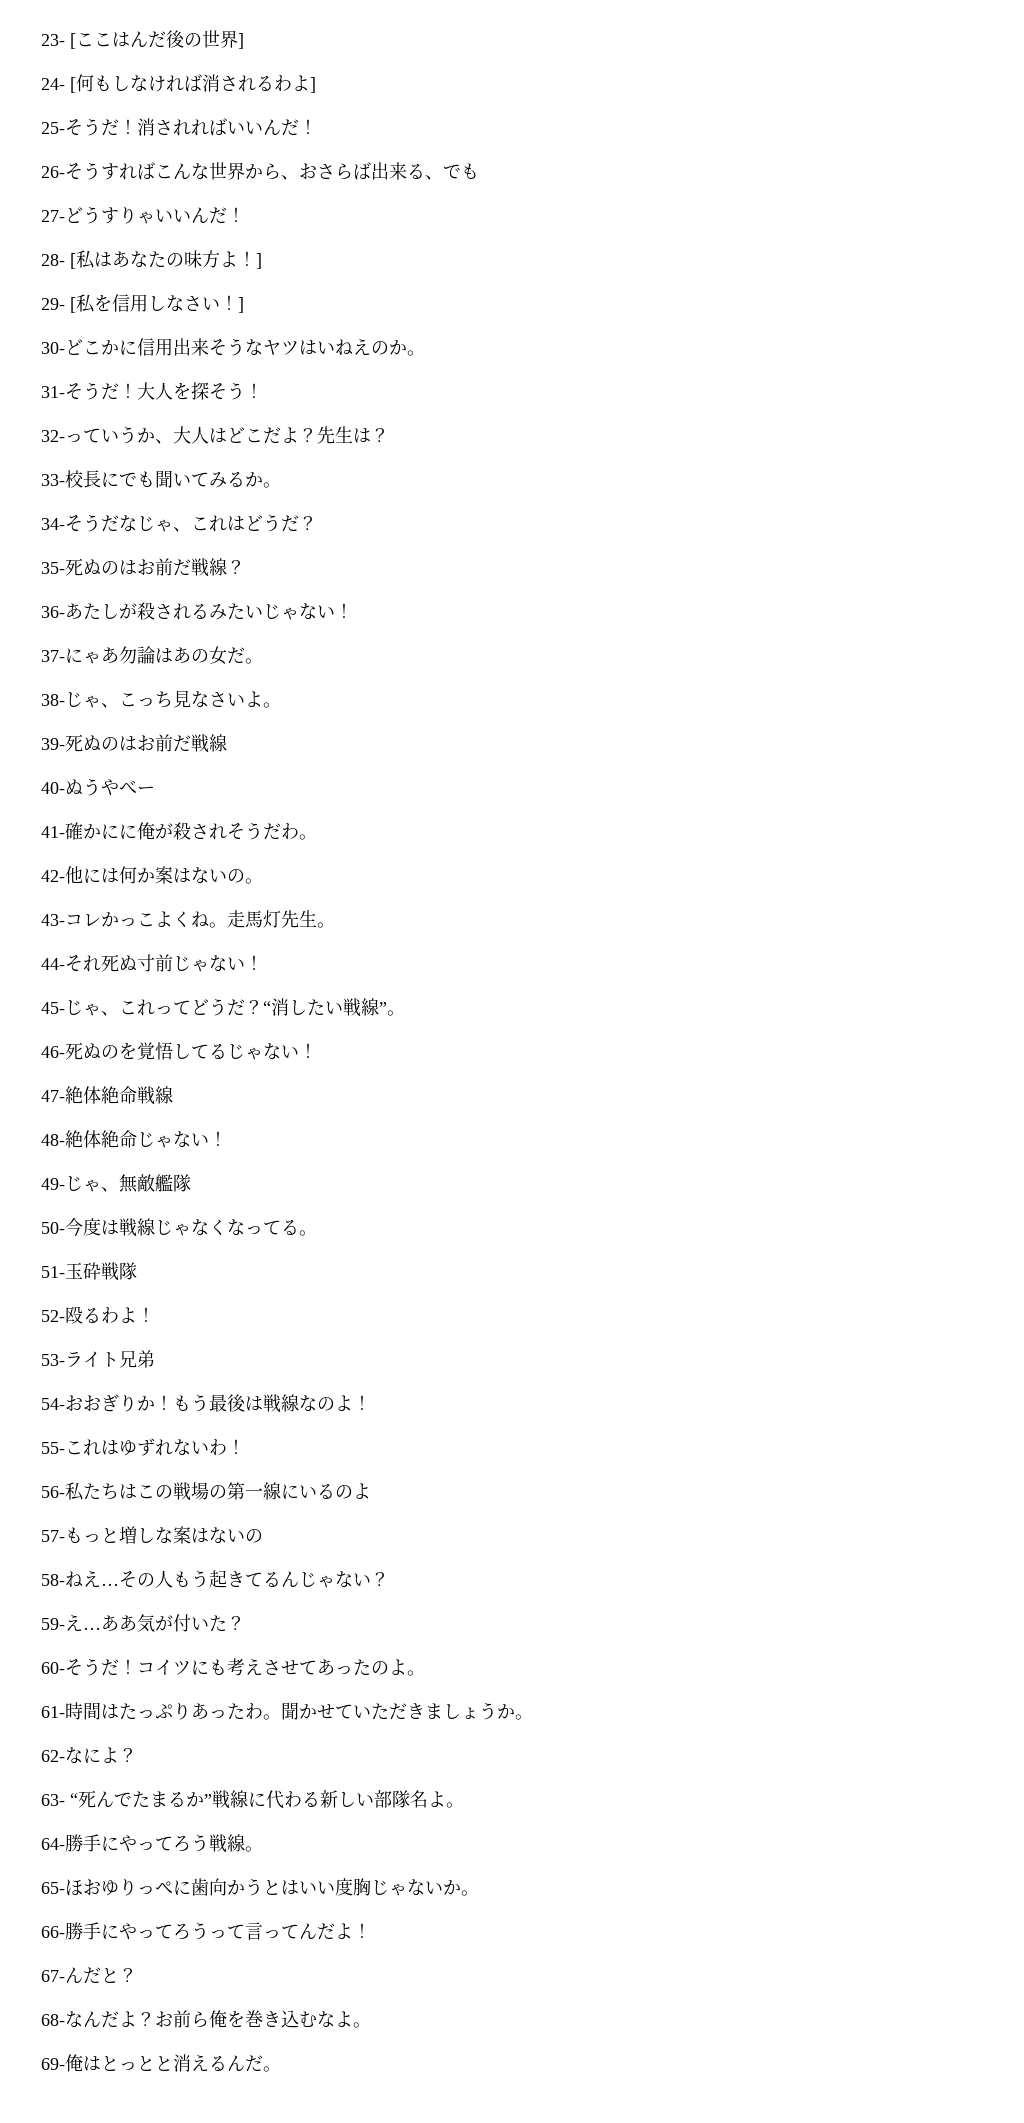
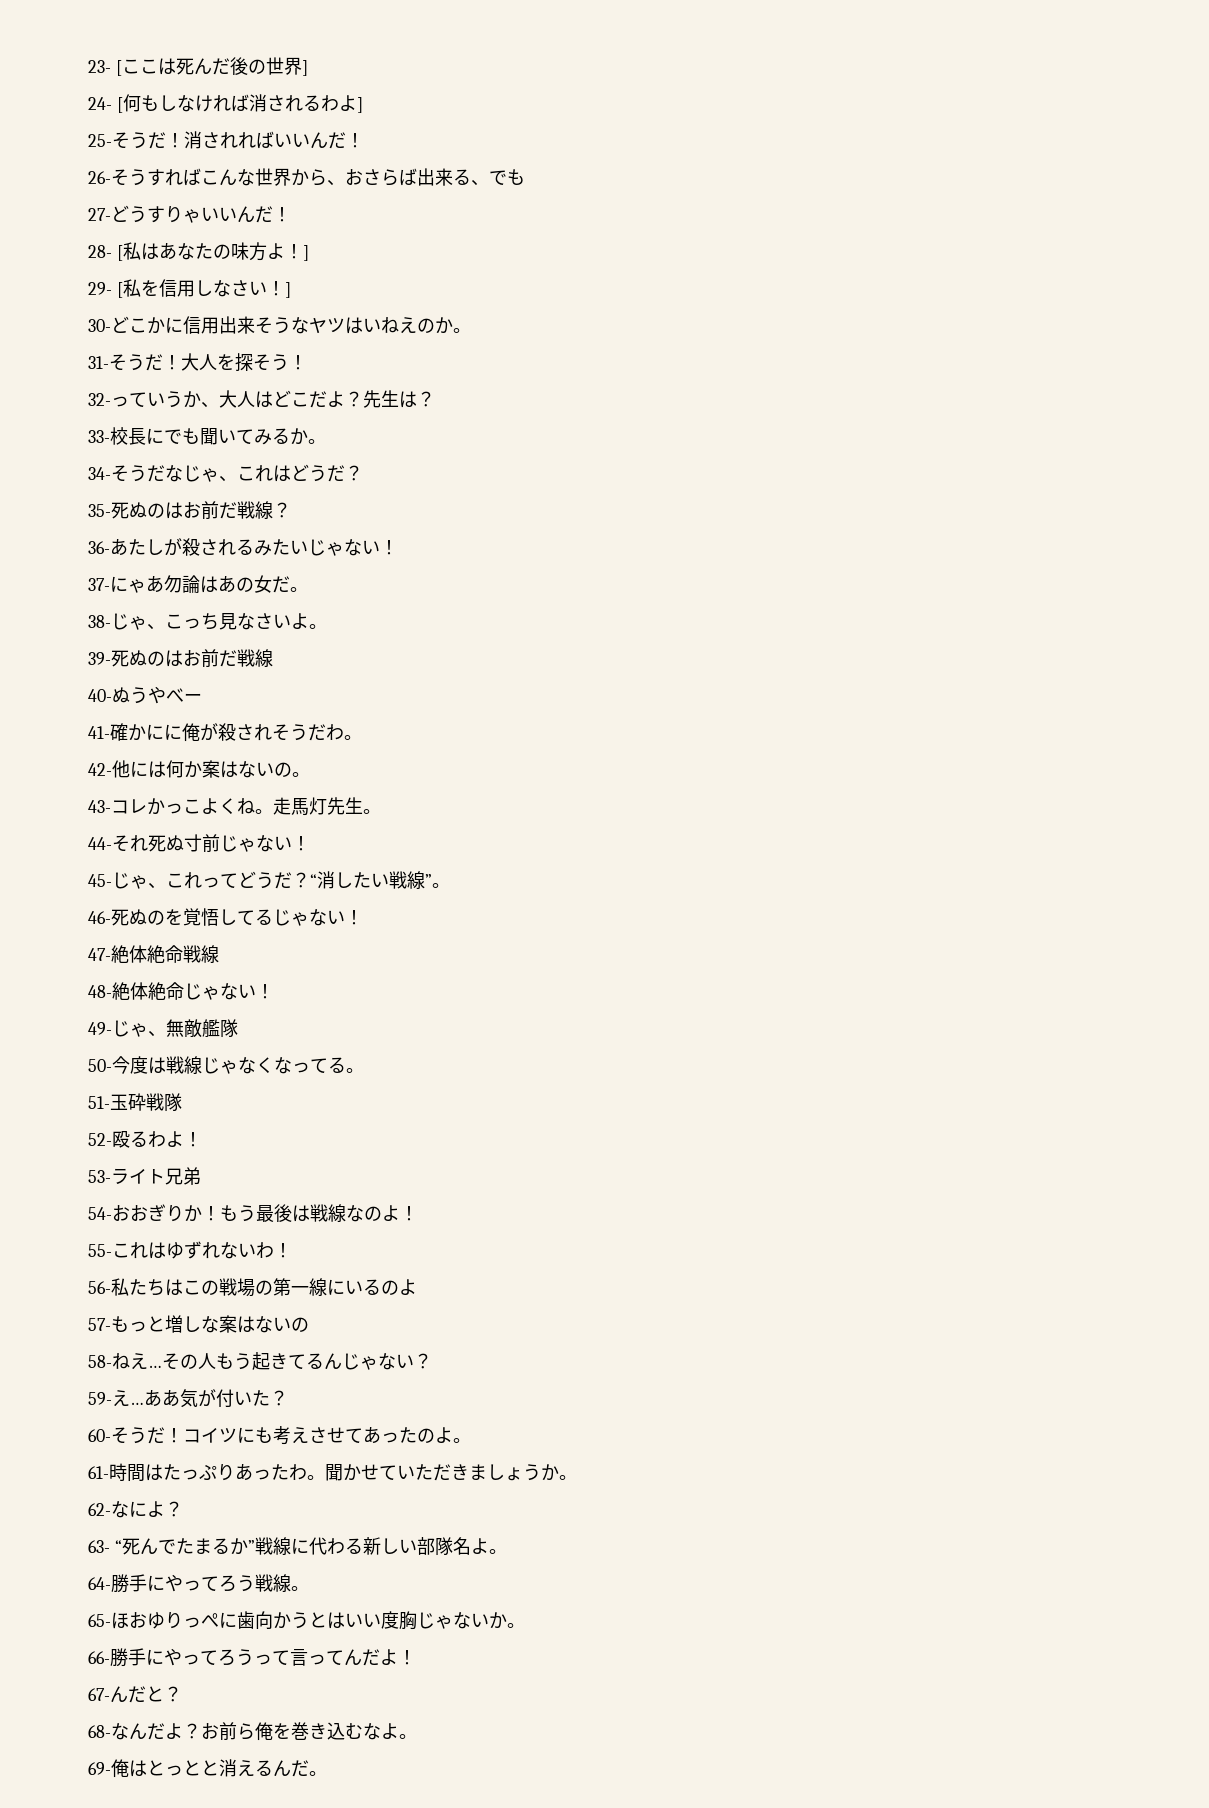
(130, 39) none -> [175,58,194,75] 死

